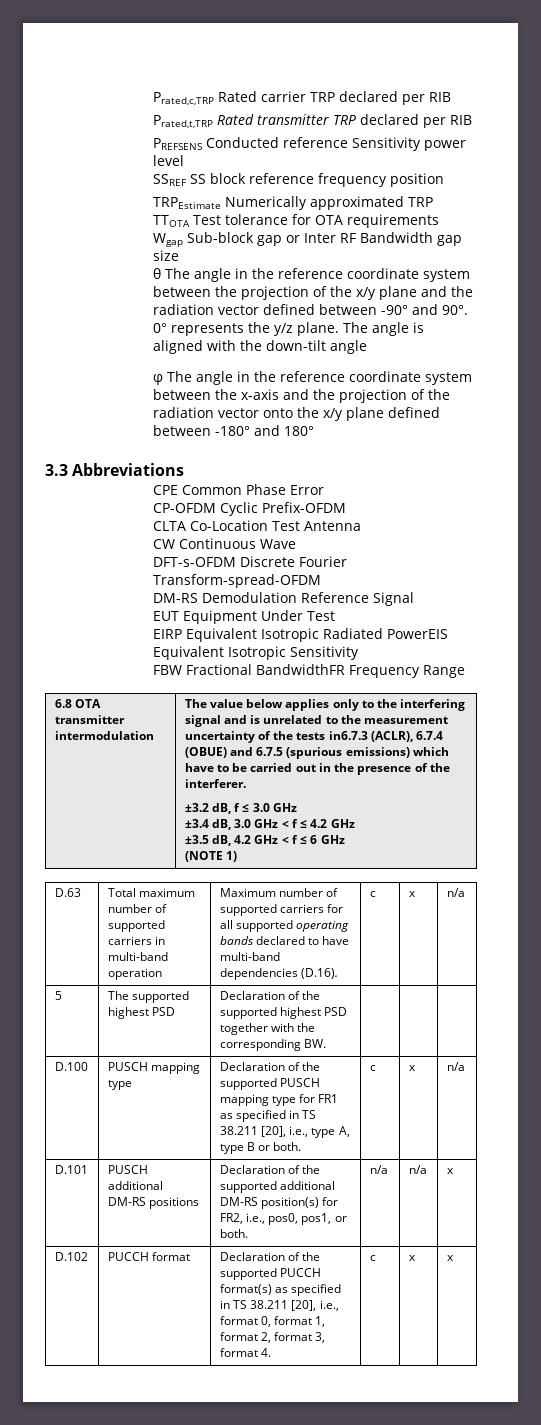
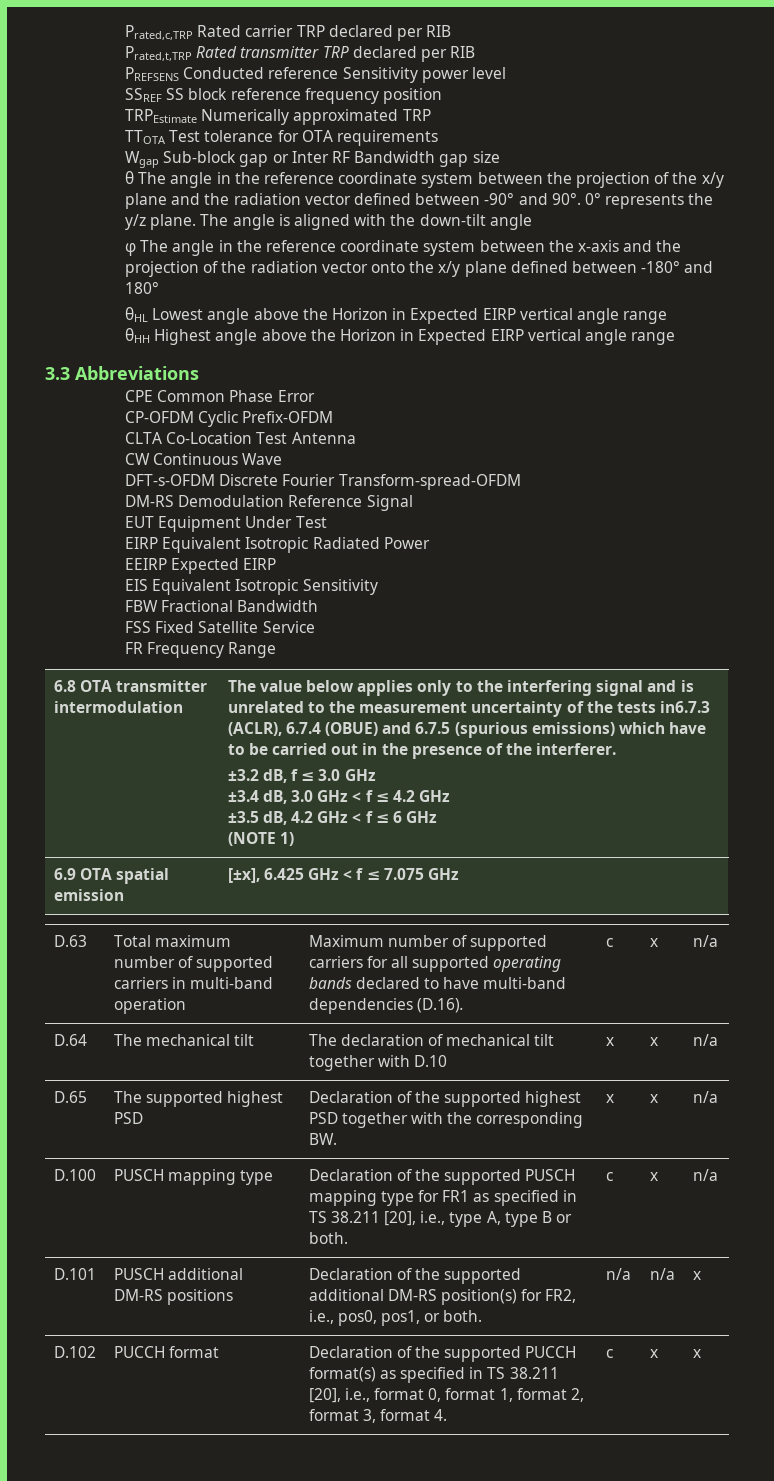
(314, 431) none -> [125,307,668,324] [125,328,676,345] // θHL Lowest angle above the Horizon in Expected EIRP vertical angle range // θHH Highest angle above the Horizon in Expected EIRP vertical angle range
[386,629,448,639] PowerEIS -> [383,537,430,549] [125,558,277,574] [125,579,149,591] Power // EEIRP Expected EIRP // EIS
[255,664,345,675] BandwidthFR -> [237,600,319,612] [125,621,315,633] [125,642,144,654] Bandwidth // FSS Fixed Satellite Service // FR
(237, 856) none -> [53,868,170,884] [53,889,124,901] [227,868,460,883] // 6.9 OTA spatial emission | [±x], 6.425 GHz < f ≤ 7.075 GHz
[54,991,62,1000] 5 -> [53,1034,87,1046] [113,1034,255,1046] [308,1034,555,1046] [308,1055,448,1071] [605,1037,614,1046] [649,1037,658,1046] [692,1034,718,1046] [53,1091,87,1103] D.64 | The mechanical tilt | The declaration of mechanical tilt together with D.10 | x | x | n/a // D.65
(326, 1043) | | -> [605,1094,614,1103] [649,1094,658,1103] [692,1091,718,1103] x | x | n/a

